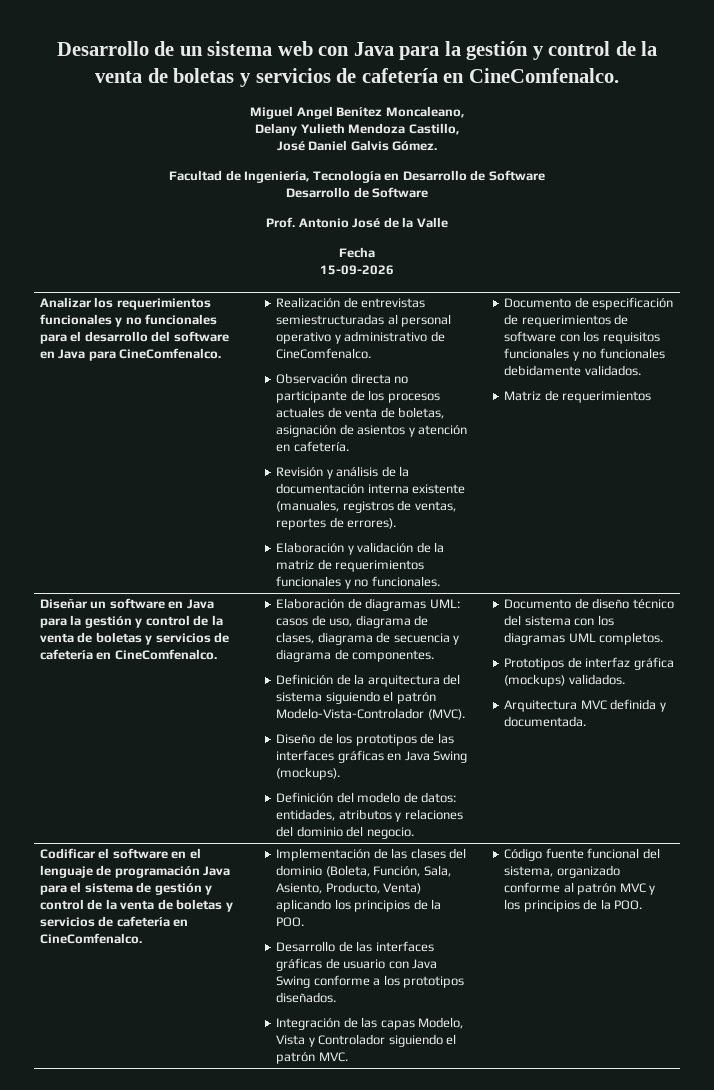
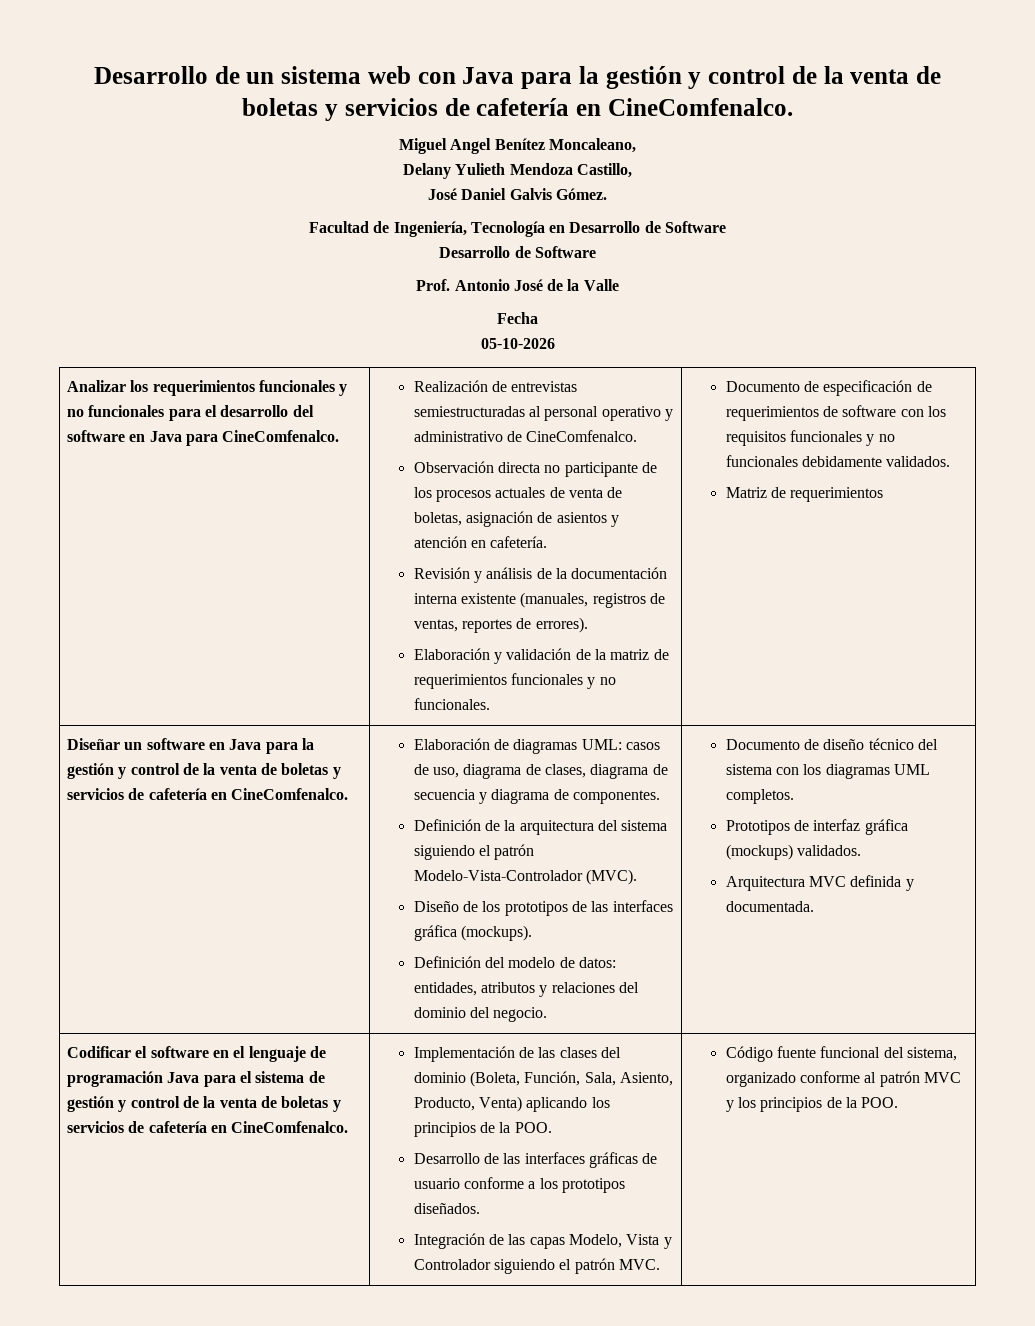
[320,265,394,275] 15-09-2026 -> [480,338,555,349] 05-10-2026
[337,750,468,763] gráficas en Java Swing -> [413,925,457,941] gráfica
[388,959,438,969] [276,976,311,988] con Java Swing -> (460, 1183) none

